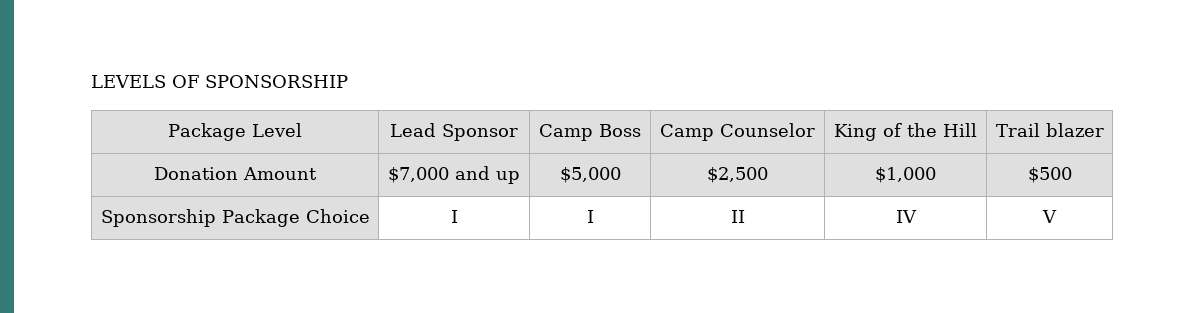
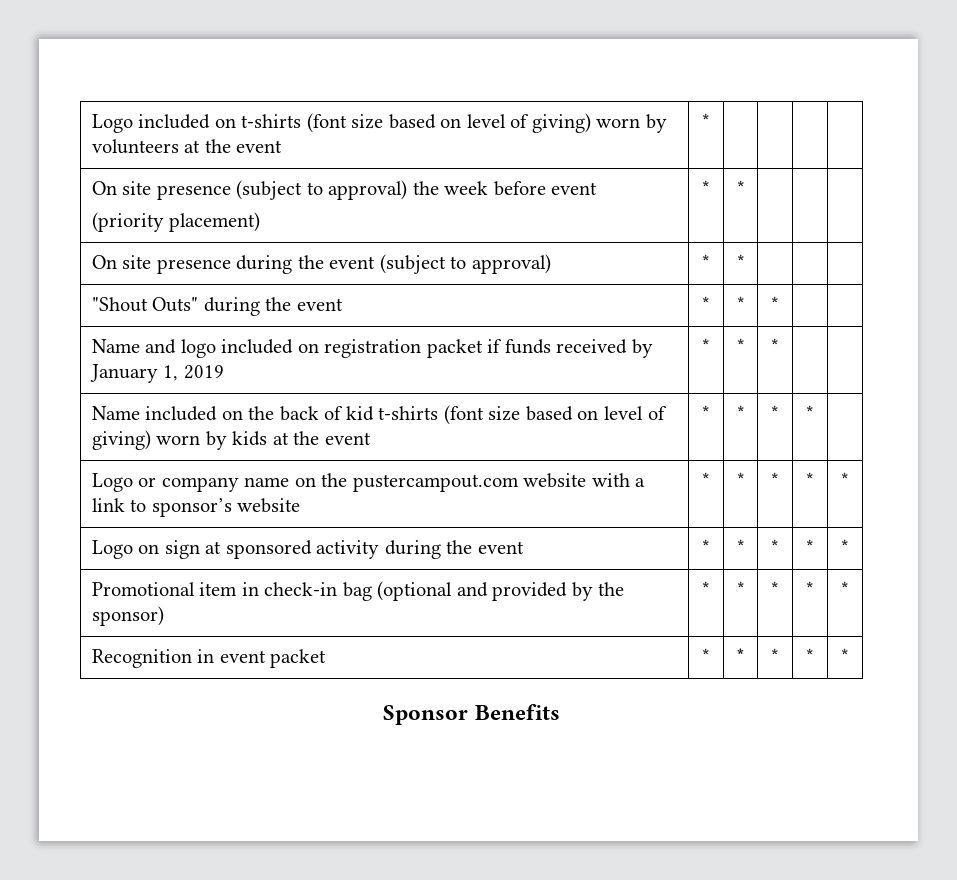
[91,75,348,88] [168,123,302,141] [390,123,518,141] [539,124,641,141] [660,123,815,141] [834,123,977,141] [995,123,1104,137] [154,167,317,180] [388,166,520,184] [559,167,621,183] [707,167,768,183] [875,167,936,183] [1027,167,1072,183] [100,209,370,227] [450,210,458,223] [586,210,594,223] [730,210,745,223] [895,210,917,223] [1042,210,1057,223] LEVELS OF SPONSORSHIP // Package Level | Lead Sponsor | Camp Boss | Camp Counselor | King of the Hill | Trail blazer // Donation Amount | $7,000 and up | $5,000 | $2,500 | $1,000 | $500 // Sponsorship Package Choice | I | I | II | IV | V -> [91,113,668,133] [91,139,283,154] [702,113,710,128] [91,180,598,200] [91,212,261,232] [702,180,710,195] [736,180,745,195] [91,254,551,274] [702,254,710,269] [736,254,745,269] [91,297,343,316] [702,296,710,311] [736,296,745,311] [771,296,779,311] [91,339,653,358] [89,364,224,383] [702,338,710,353] [736,338,745,353] [771,338,779,353] [91,405,667,425] [91,430,371,450] [702,405,710,420] [736,405,745,420] [771,405,779,420] [806,405,814,420] [91,473,646,492] [91,498,301,517] [702,472,710,487] [736,472,745,487] [771,472,779,487] [806,472,814,487] [841,472,849,487] [91,540,524,559] [702,539,710,554] [736,539,745,554] [771,539,779,554] [806,539,814,554] [841,539,849,554] [91,581,625,601] [91,606,164,626] [702,581,710,596] [736,581,745,596] [771,581,779,596] [806,581,814,596] [841,581,849,596] [91,649,327,668] [702,648,710,663] [736,648,745,663] [771,648,779,663] [806,648,814,663] [841,648,849,663] [383,704,560,725] Logo included on t-shirts (font size based on level of giving) worn by volunteers at the event | * | | | | // On site presence (subject to approval) the week before event // (priority placement) | * | * | | | // On site presence during the event (subject to approval) | * | * | | | // "Shout Outs" during the event | * | * | * | | // Name and logo included on registration packet if funds received by January 1, 2019 | * | * | * | | // Name included on the back of kid t-shirts (font size based on level of giving) worn by kids at the event | * | * | * | * | // Logo or company name on the pustercampout.com website with a link to sponsor’s website | * | * | * | * | * // Logo on sign at sponsored activity during the event | * | * | * | * | * // Promotional item in check-in bag (optional and provided by the sponsor) | * | * | * | * | * // Recognition in event packet | * | * | * | * | * // Sponsor Benefits

